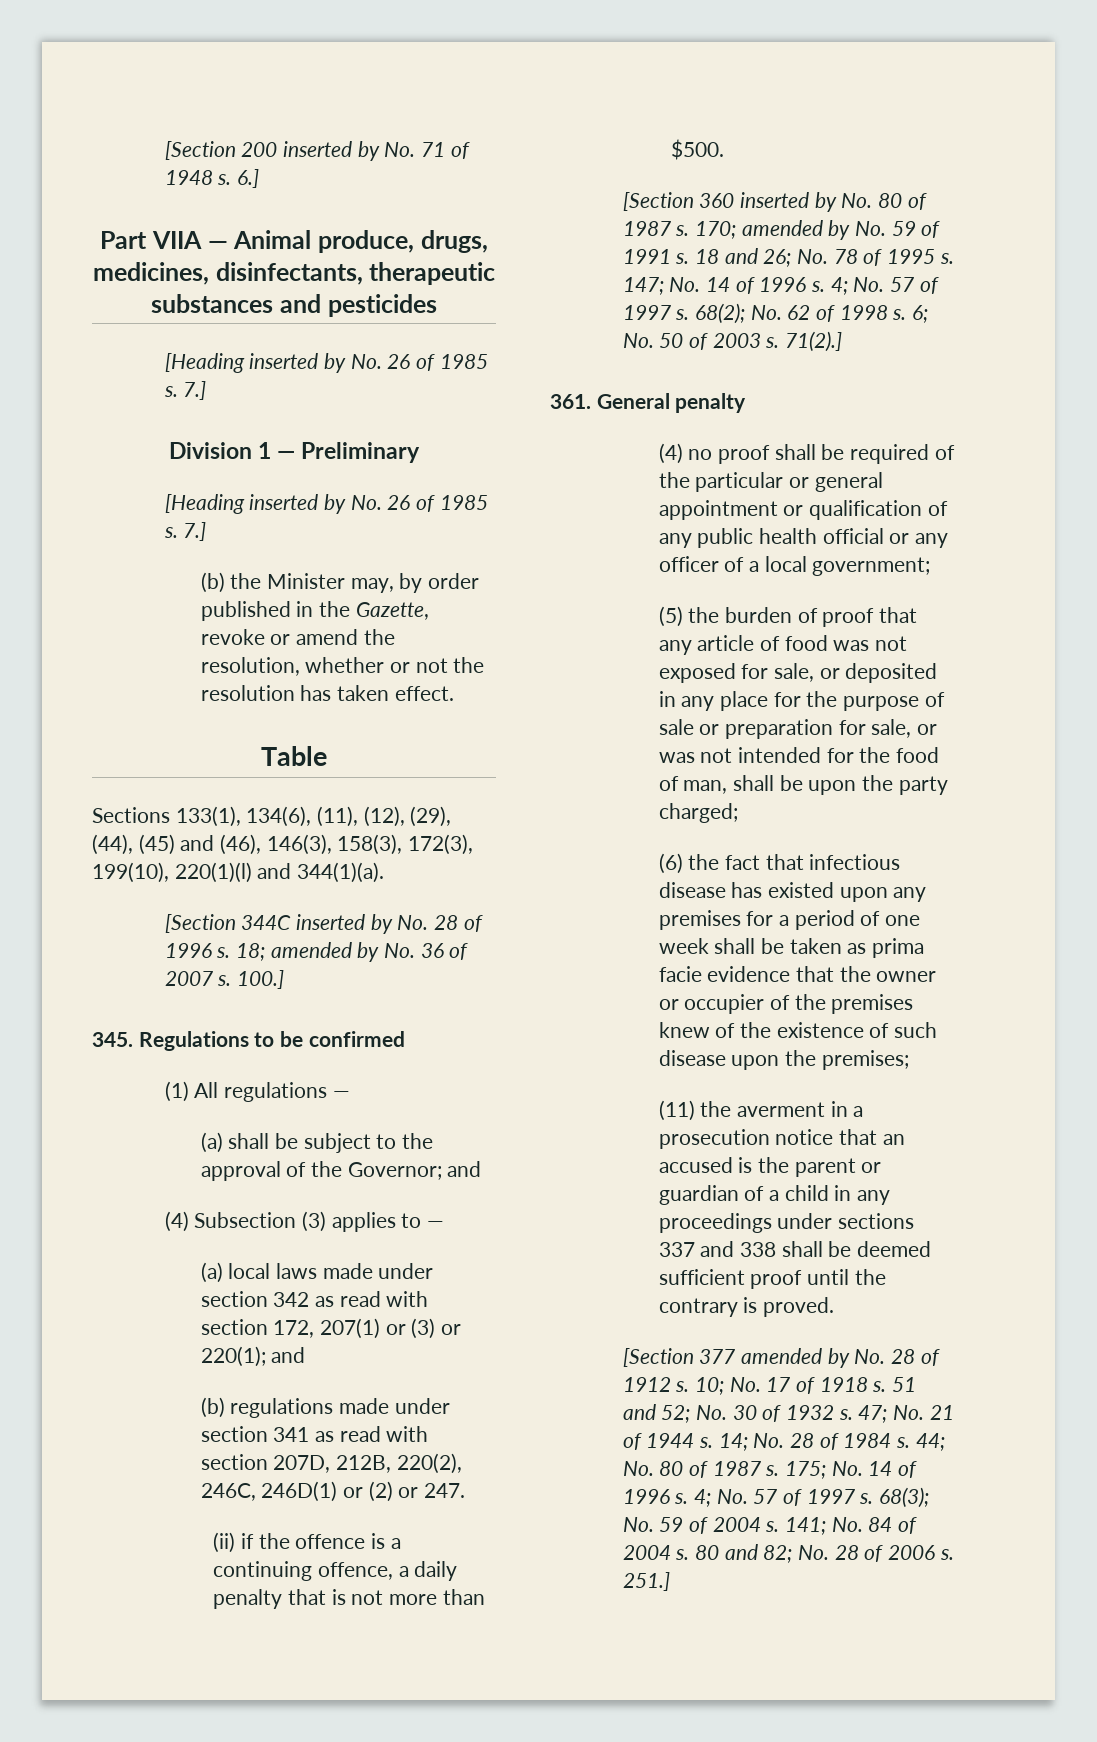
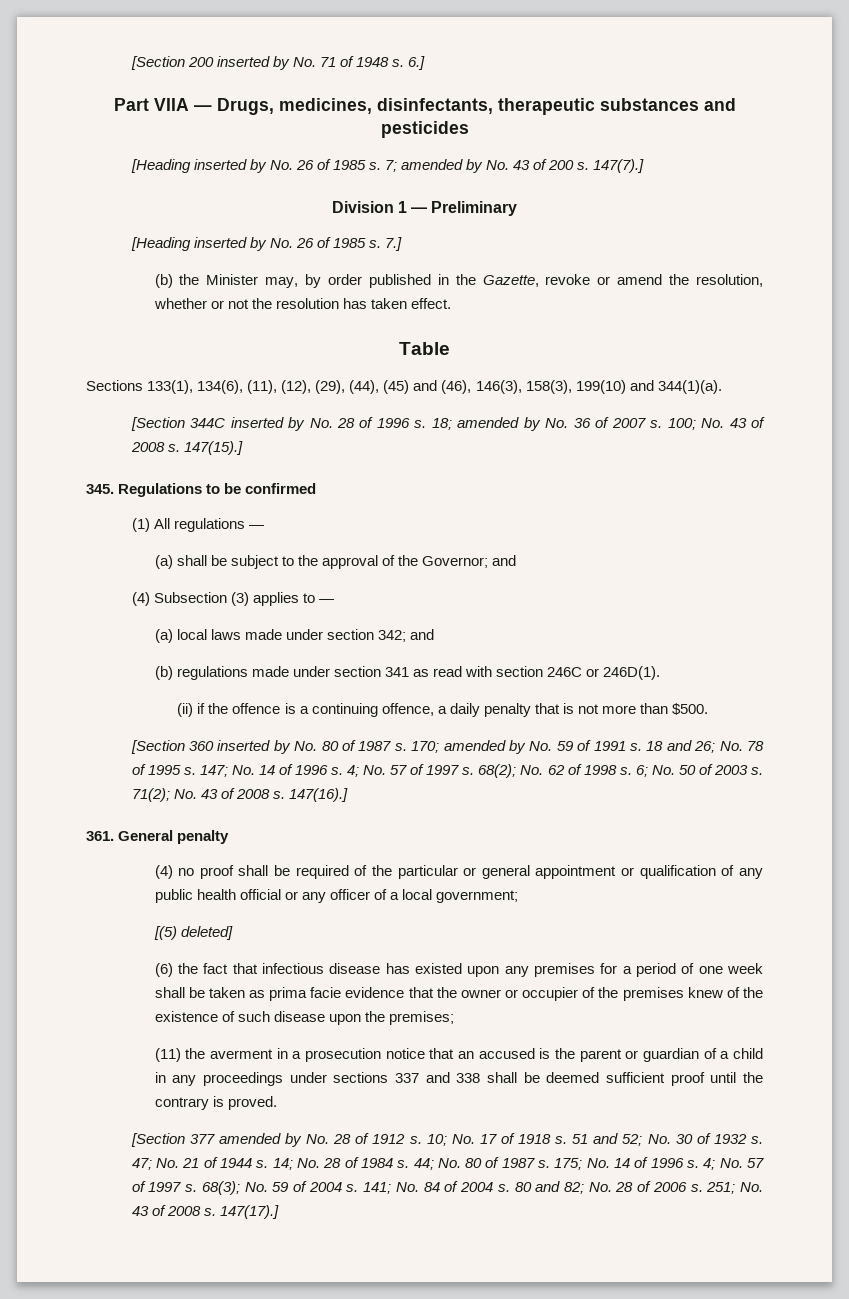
[233,230,488,253] Animal produce, drugs, -> [216,98,274,115] Drugs,
[183,381,207,400] 7.] -> [385,159,645,173] 7; amended by No. 43 of 200 s. 147(7).]
[408,834,474,855] [92,862,252,883] 172(3), 199(10), 220(1)(l) -> [575,380,626,394] 199(10)
[236,970,284,989] 100.] -> [667,417,765,430] [130,441,243,455] 100; No. 43 of 2008 s. 147(15).]
[273,1291,429,1307] [200,1318,462,1339] [200,1346,266,1367] 342 as read with section 172, 207(1) or (3) or 220(1); -> [377,630,406,642] 342;
[273,1453,462,1474] [200,1481,466,1502] 207D, 212B, 220(2), 246C, 246D(1) or (2) or 247. -> [547,666,661,680] 246C or 246D(1).
[784,331,842,352] 71(2).] -> [131,788,348,802] 71(2); No. 43 of 2008 s. 147(16).]
[658,606,918,627] [658,635,908,655] [658,663,938,683] [658,691,945,711] [658,719,938,739] [658,747,940,763] [658,775,948,795] [658,803,738,823] (5) the burden of proof that any article of food was not exposed for sale, or deposited in any place for the purpose of sale or preparation for sale, or was not intended for the food of man, shall be upon the party charged; -> [153,926,233,940] [(5) deleted]
[622,1572,670,1591] 251.] -> [706,1182,764,1194] [131,1205,279,1219] 251; No. 43 of 2008 s. 147(17).]

